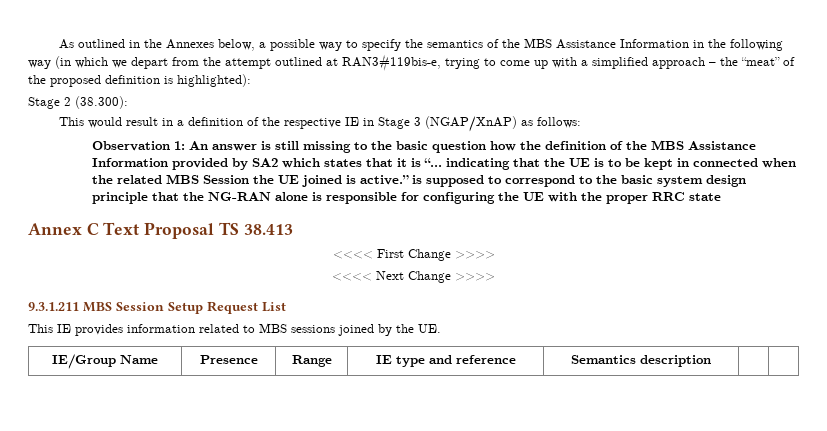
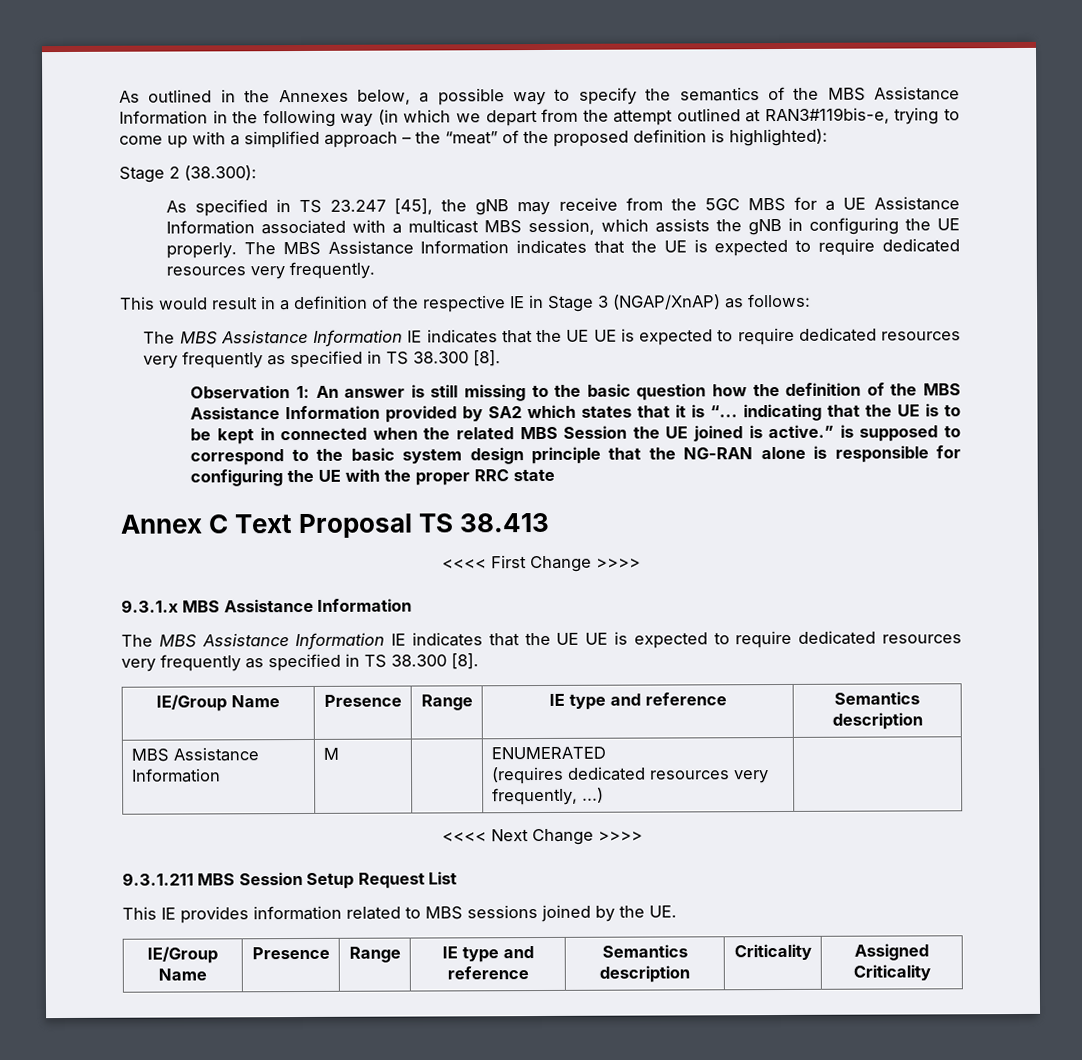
(128, 102) none -> [165,196,960,217] [165,217,960,236] [165,238,961,259] [165,261,375,280] // As specified in TS 23.247 [45], the gNB may receive from the 5GC MBS for a UE Assistance Information associated with a multicast MBS session, which assists the gNB in configuring the UE properly. The MBS Assistance Information indicates that the UE is expected to require dedicated resources very frequently.
(581, 122) none -> [143,327,961,347] [143,350,502,369] // The MBS Assistance Information IE indicates that the UE UE is expected to require dedicated resources very frequently as specified in TS 38.300 [8].
(495, 255) none -> [121,598,413,613] [121,630,962,651] [121,653,479,672] [156,694,280,712] [323,694,402,707] [420,694,473,711] [548,692,727,710] [834,691,920,705] [831,712,923,730] [130,747,259,762] [130,768,221,783] [322,747,339,760] [490,746,606,760] [490,766,769,785] [491,787,604,806] // 9.3.1.x MBS Assistance Information // The MBS Assistance Information IE indicates that the UE UE is expected to require dedicated resources very frequently as specified in TS 38.300 [8]. // IE/Group Name | Presence | Range | IE type and reference | Semantics description // MBS Assistance Information | M | | ENUMERATED // (requires dedicated resources very frequently, ...) |
(711, 361) | -> [733,943,812,961] [854,943,929,961] [852,964,931,981] Criticality | Assigned Criticality

